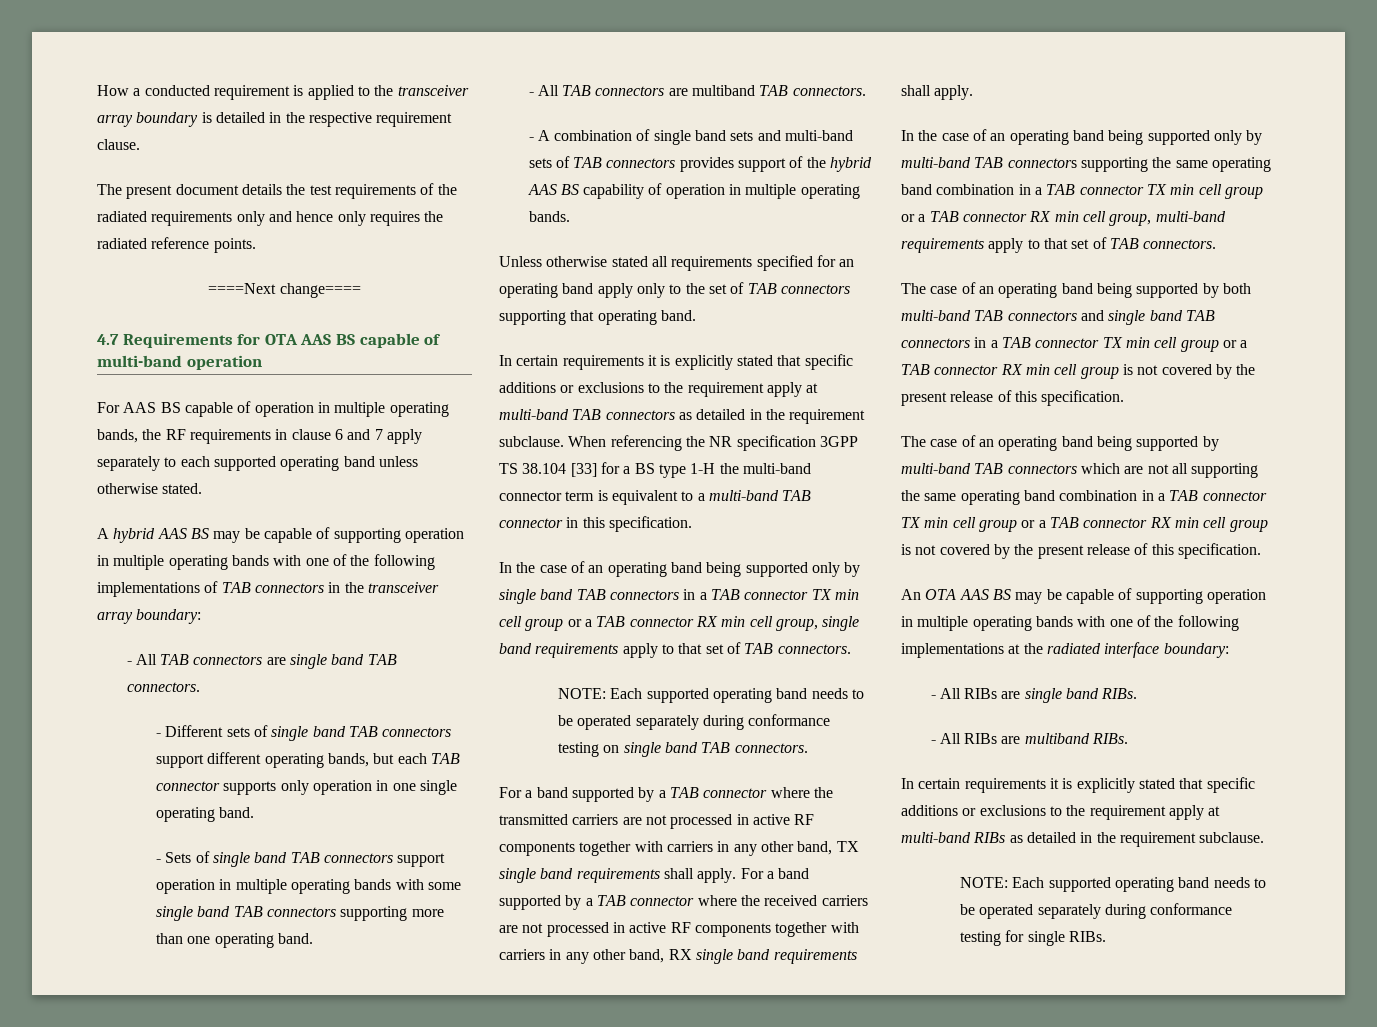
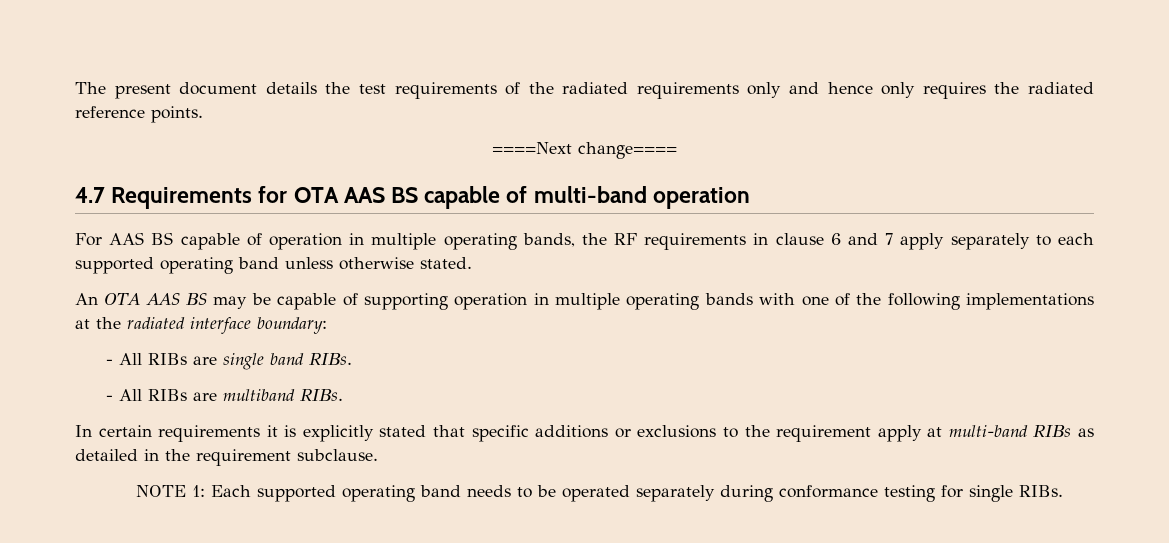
[97,85,469,100] [97,112,453,127] [97,139,140,150] How a conducted requirement is applied to the transceiver array boundary is detailed in the respective requirement clause. // -> (75, 88) none
[97,527,464,543] [97,554,435,570] [97,581,439,597] [97,609,202,624] [126,654,397,669] [126,682,200,692] [156,725,452,741] [156,752,460,768] [156,780,457,795] [156,807,255,822] [156,851,446,867] [156,879,461,894] [156,906,444,921] [156,933,313,948] [528,85,866,96] [528,129,854,145] [528,156,873,172] [527,183,860,199] [528,211,570,222] [499,255,855,271] [499,282,850,298] [499,310,696,325] [499,354,853,370] [499,382,819,397] [499,409,866,424] [499,435,858,451] [499,462,811,478] [499,490,812,505] [499,516,692,532] [499,561,861,577] [499,589,859,604] [499,616,860,631] [499,642,851,658] [558,688,864,703] [558,714,831,730] [558,742,808,757] [499,787,833,802] [499,814,815,829] [499,841,859,856] [499,868,810,883] [499,895,868,910] [499,922,859,937] [499,949,857,964] [901,85,974,100] [901,129,1263,145] [901,157,1271,172] [901,184,1263,199] [901,211,1226,226] [901,237,1217,253] [901,282,1251,298] [901,310,1215,325] [901,337,1248,352] [901,364,1256,379] [901,390,1125,406] [901,435,1219,451] [901,463,1259,478] [901,490,1267,505] [901,517,1268,532] [901,543,1261,559] // A hybrid AAS BS may be capable of supporting operation in multiple operating bands with one of the following implementations of TAB connectors in the transceiver array boundary: // - All TAB connectors are single band TAB connectors. // - Different sets of single band TAB connectors support different operating bands, but each TAB connector supports only operation in one single operating band. // - Sets of single band TAB connectors support operation in multiple operating bands with some single band TAB connectors supporting more than one operating band. // - All TAB connectors are multiband TAB connectors. // - A combination of single band sets and multi-band sets of TAB connectors provides support of the hybrid AAS BS capability of operation in multiple operating bands. // Unless otherwise stated all requirements specified for an operating band apply only to the set of TAB connectors supporting that operating band. // In certain requirements it is explicitly stated that specific additions or exclusions to the requirement apply at multi-band TAB connectors as detailed in the requirement subclause. When referencing the NR specification 3GPP TS 38.104 [33] for a BS type 1-H the multi-band connector term is equivalent to a multi-band TAB connector in this specification. // In the case of an operating band being supported only by single band TAB connectors in a TAB connector TX min cell group or a TAB connector RX min cell group, single band requirements apply to that set of TAB connectors. // NOTE: Each supported operating band needs to be operated separately during conformance testing on single band TAB connectors. // For a band supported by a TAB connector where the transmitted carriers are not processed in active RF components together with carriers in any other band, TX single band requirements shall apply. For a band supported by a TAB connector where the received carriers are not processed in active RF components together with carriers in any other band, RX single band requirements shall apply. // In the case of an operating band being supported only by multi-band TAB connectors supporting the same operating band combination in a TAB connector TX min cell group or a TAB connector RX min cell group, multi-band requirements apply to that set of TAB connectors. // The case of an operating band being supported by both multi-band TAB connectors and single band TAB connectors in a TAB connector TX min cell group or a TAB connector RX min cell group is not covered by the present release of this specification. // The case of an operating band being supported by multi-band TAB connectors which are not all supporting the same operating band combination in a TAB connector TX min cell group or a TAB connector RX min cell group is not covered by the present release of this specification. -> (472, 263) none
[960,877,1009,888] NOTE: -> [136,485,206,497] NOTE 1:

